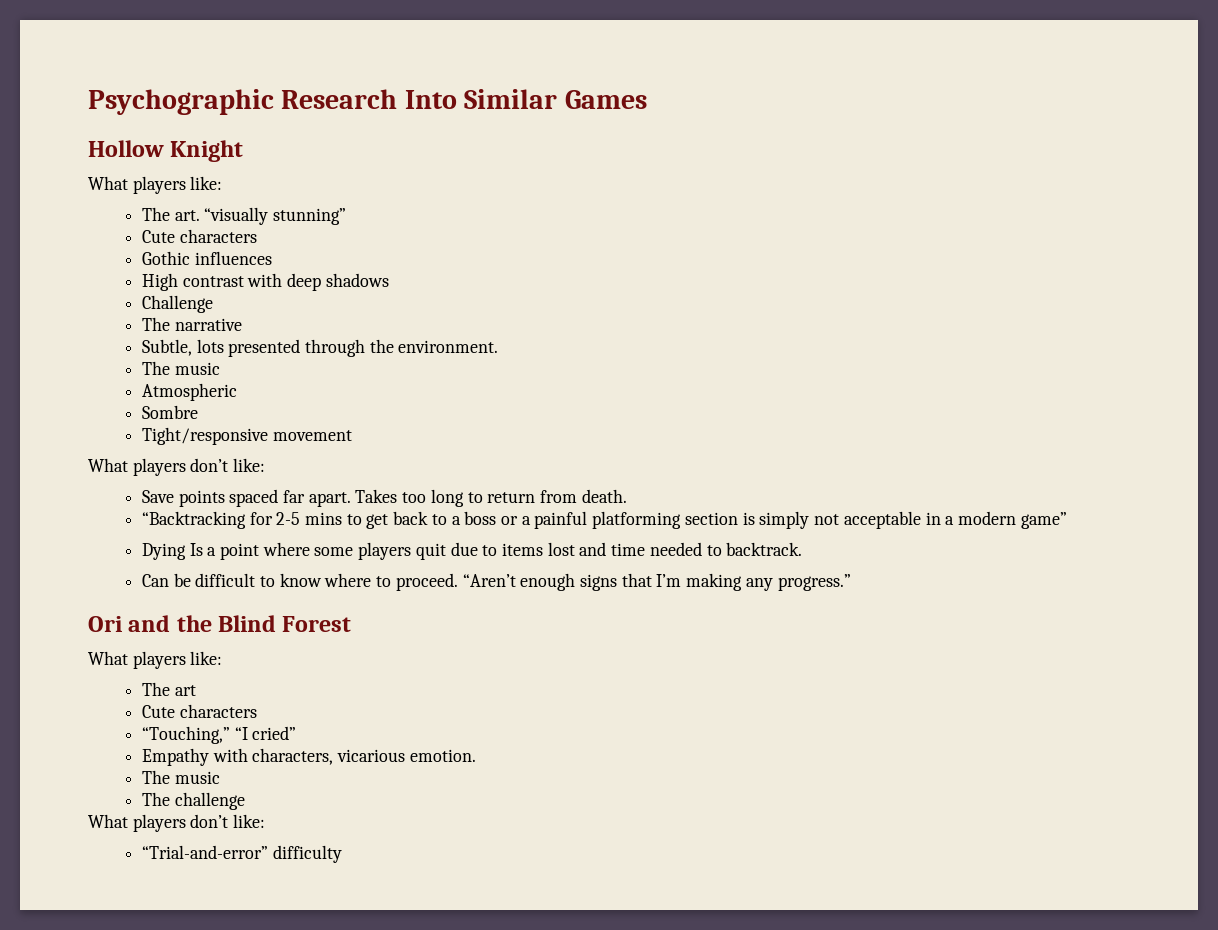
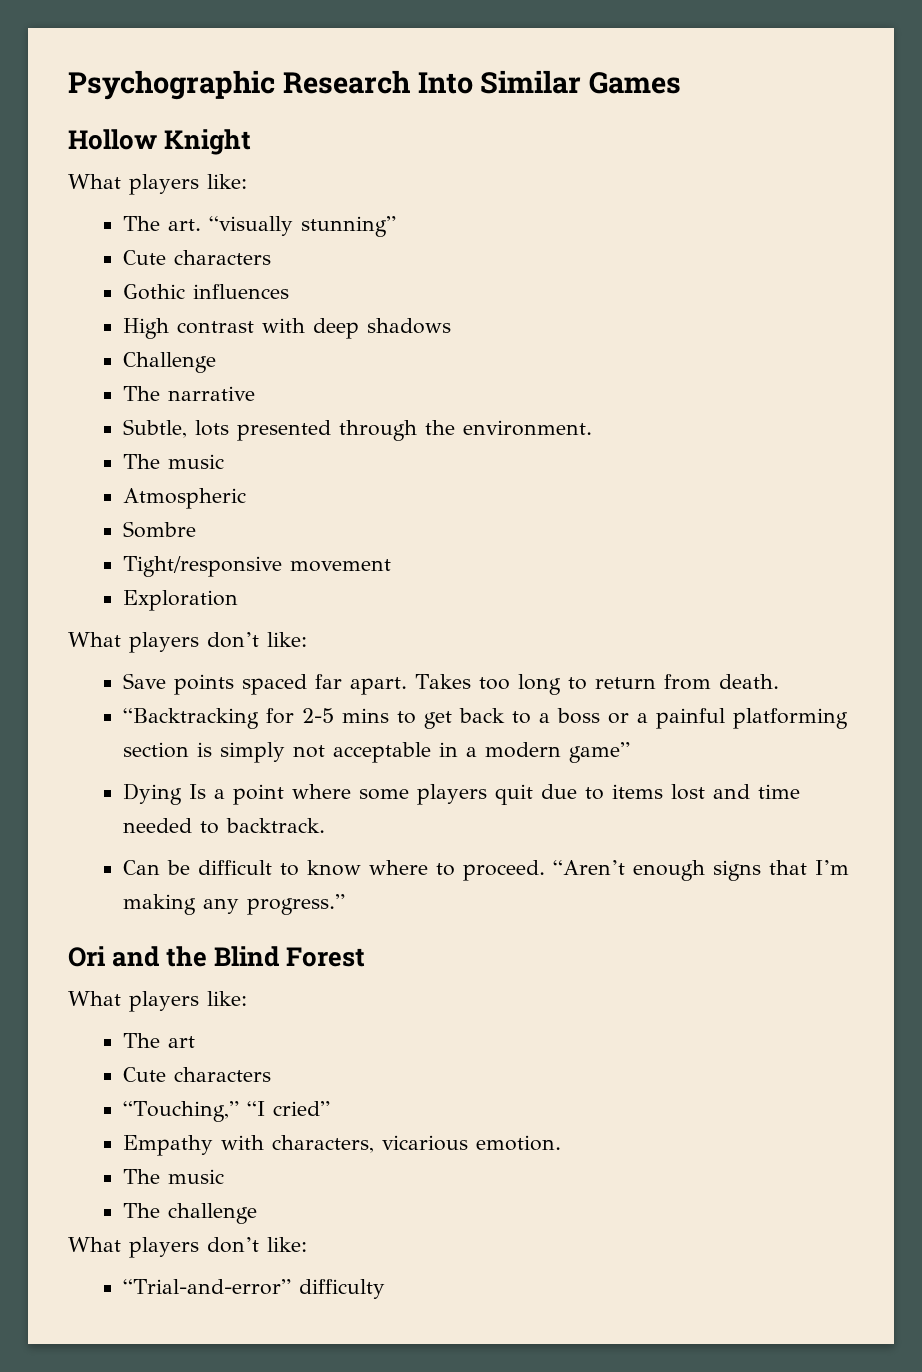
(352, 435) none -> [123,590,239,611] // Exploration

